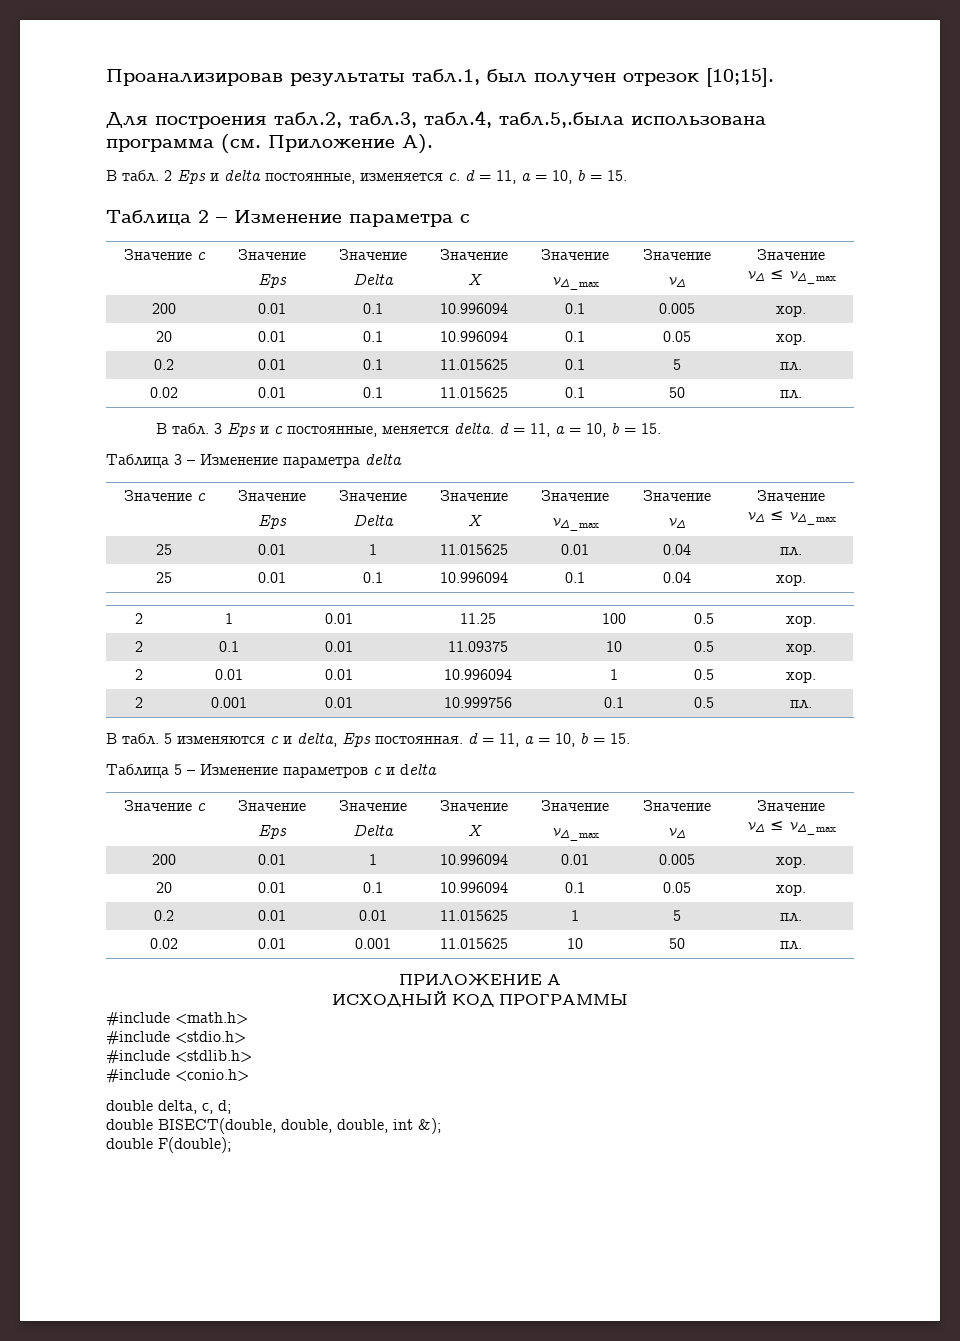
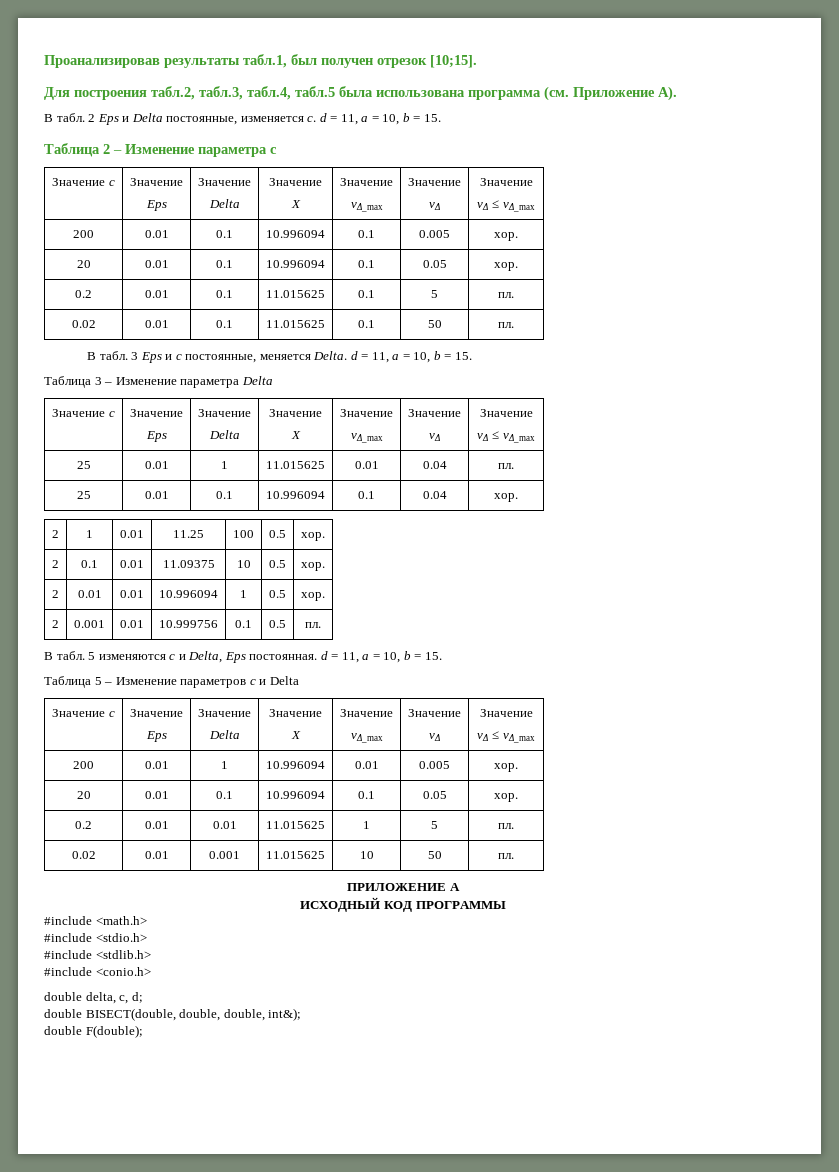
[499,112,624,128] табл.5,.была -> [295,86,373,97] табл.5 была
[224,170,261,181] delta -> [131,113,163,122] Delta
[454,423,495,434] delta. -> [313,351,348,360] Delta.
[365,454,402,465] delta -> [241,376,273,385] Delta
[297,733,337,747] delta, -> [188,651,223,663] Delta,
[400,764,437,775] delta -> [269,676,299,685] Delta
[393,1118,441,1134] int &); -> [268,1008,302,1021] int&);

